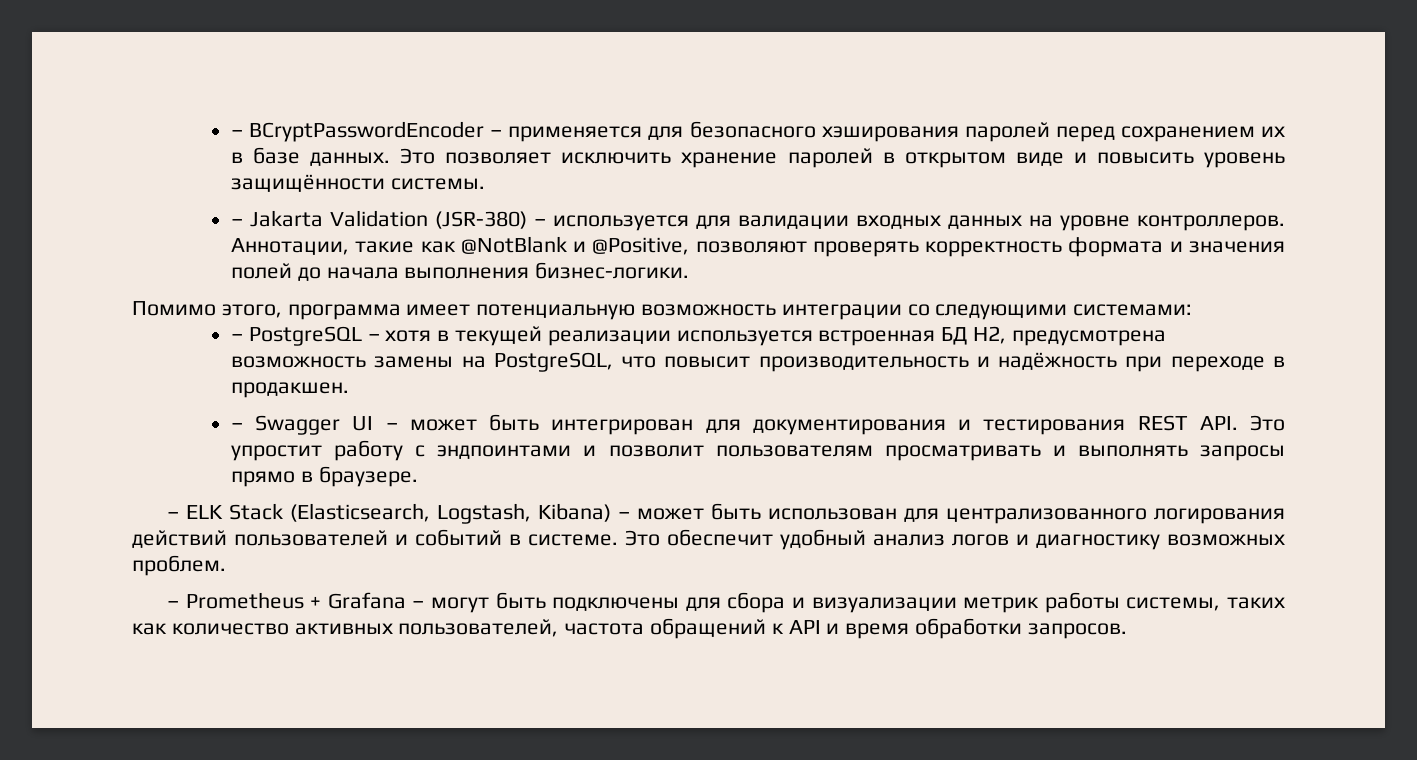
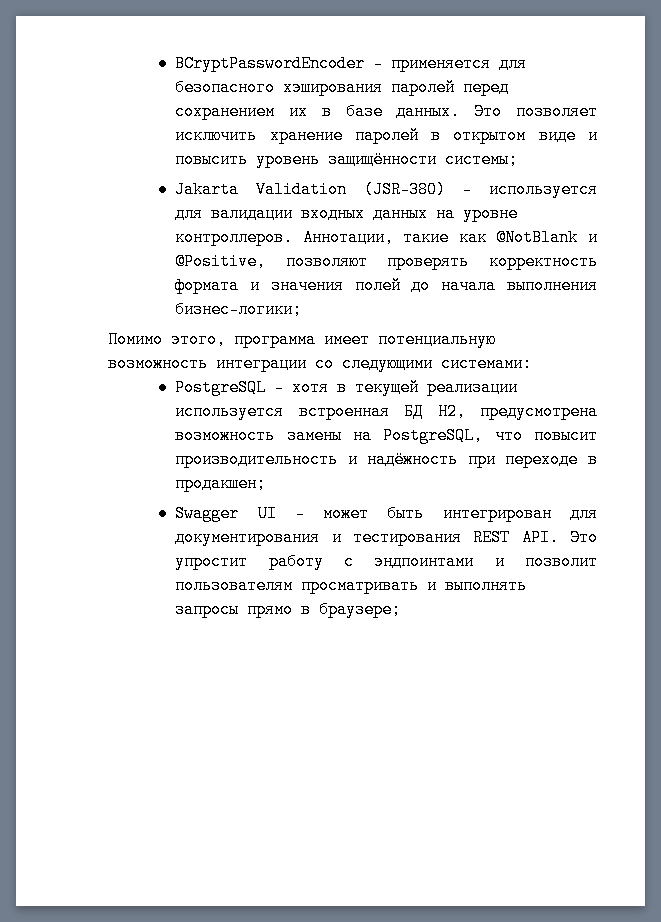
[231,130,244,137] – -> (175, 63) none
[390,178,485,190] [231,219,244,226] системы. // – -> [445,151,519,168] системы; //
[535,262,690,279] бизнес-логики. -> [175,301,303,318] бизнес-логики;
[231,334,244,341] – -> (532, 363) none
[231,382,350,398] [231,423,244,430] продакшен. // – -> [175,475,267,492] продакшен; //
[318,466,418,487] [167,503,1285,524] [132,529,1285,550] [132,555,226,576] [167,592,1286,613] [132,618,1127,639] браузере. // – ELK Stack (Elasticsearch, Logstash, Kibana) – может быть использован для централизованного логирования действий пользователей и событий в системе. Это обеспечит удобный анализ логов и диагностику возможных проблем. // – Prometheus + Grafana – могут быть подключены для сбора и визуализации метрик работы системы, таких как количество активных пользователей, частота обращений к API и время обработки запросов. -> [319,601,402,618] браузере;

